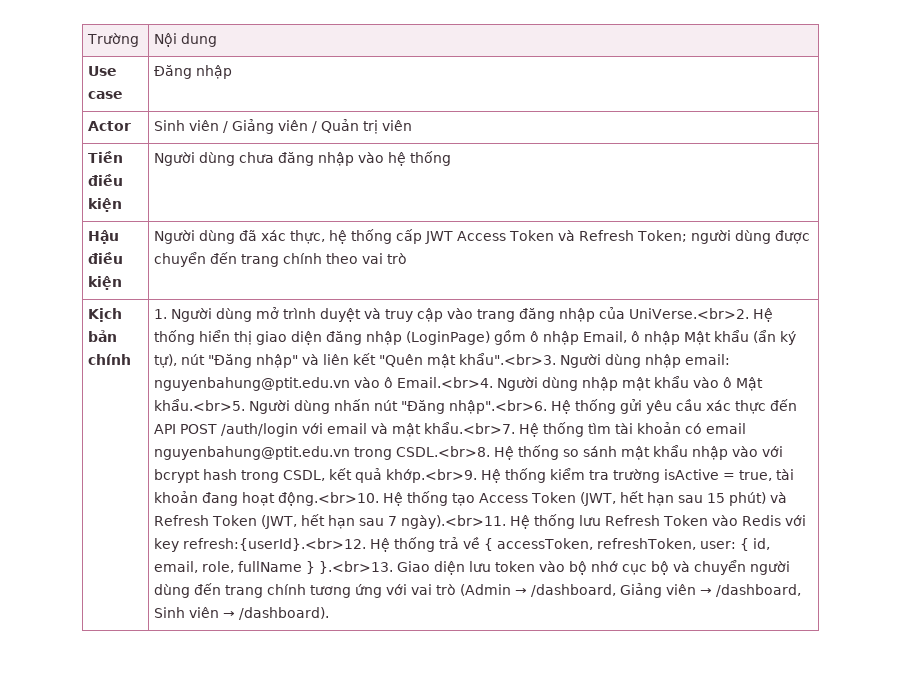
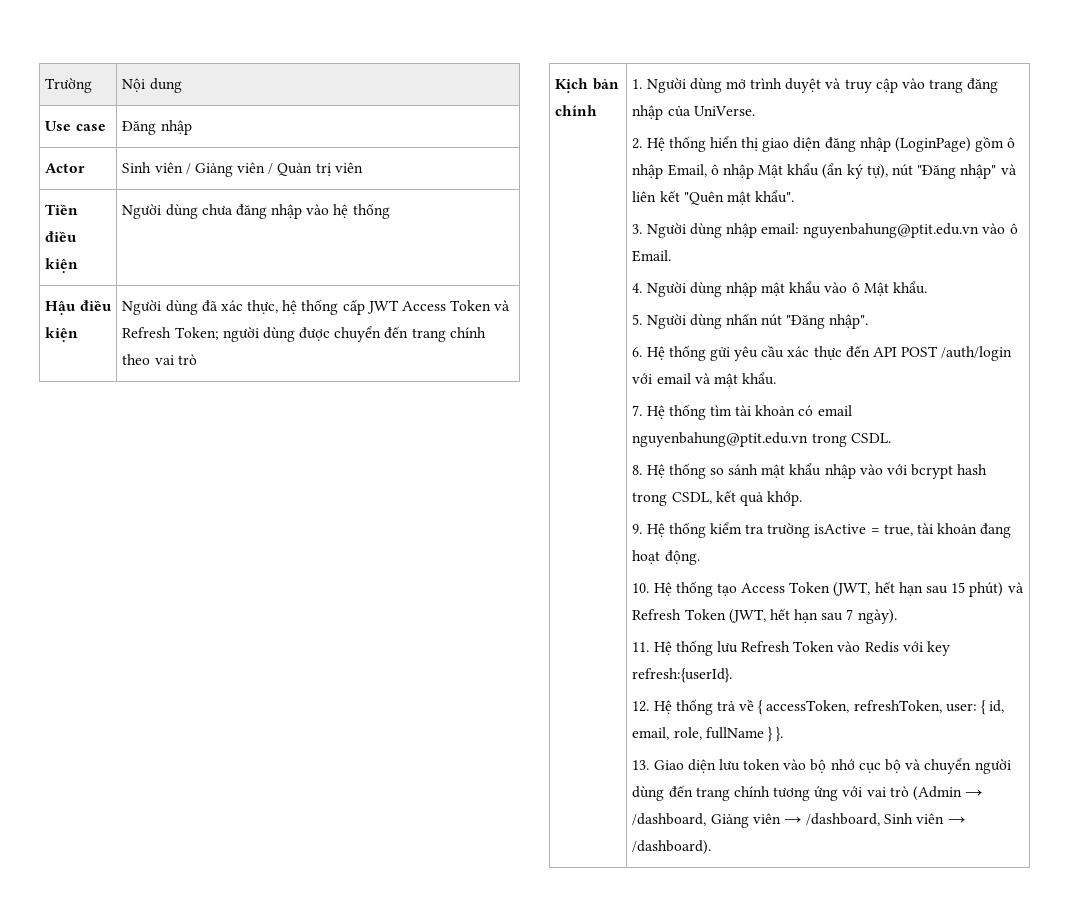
[629,308,750,319] UniVerse.<br>2. -> [693,106,755,116] [632,138,643,149] UniVerse. // 2.
[459,353,557,365] khẩu".<br>3. -> [755,190,795,203] [632,224,643,234] khẩu". // 3.
[397,377,494,388] Email.<br>4. -> [632,250,672,262] [632,283,643,293] Email. // 4.
[154,399,246,411] khẩu.<br>5. -> [893,281,928,294] [632,314,643,325] khẩu. // 5.
[449,400,548,414] nhập".<br>6. -> [829,314,869,329] [632,347,643,357] nhập". // 6.
[424,422,516,434] khẩu.<br>7. -> [742,372,777,385] [632,405,643,416] khẩu. // 7.
[396,446,491,457] CSDL.<br>8. -> [850,433,891,443] [632,465,643,475] CSDL. // 8.
[386,469,478,483] khớp.<br>9. -> [767,491,803,506] [632,524,643,534] khớp. // 9.
[278,492,380,506] động.<br>10. -> [664,550,700,565] [632,583,650,593] động. // 10.
[401,515,507,529] ngày).<br>11. -> [857,609,897,624] [632,642,650,652] ngày). // 11.
[183,538,367,551] refresh:{userId}.<br>12. -> [632,668,733,683] [632,701,650,712] refresh:{userId}. // 12.
[319,561,394,574] }.<br>13. -> [776,727,784,742] [632,760,650,770] }. // 13.

